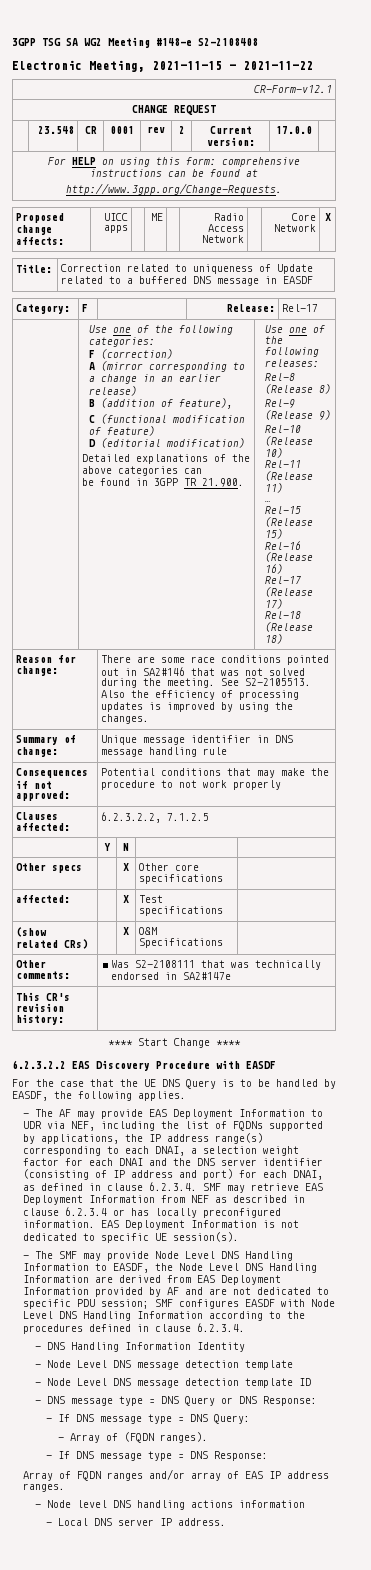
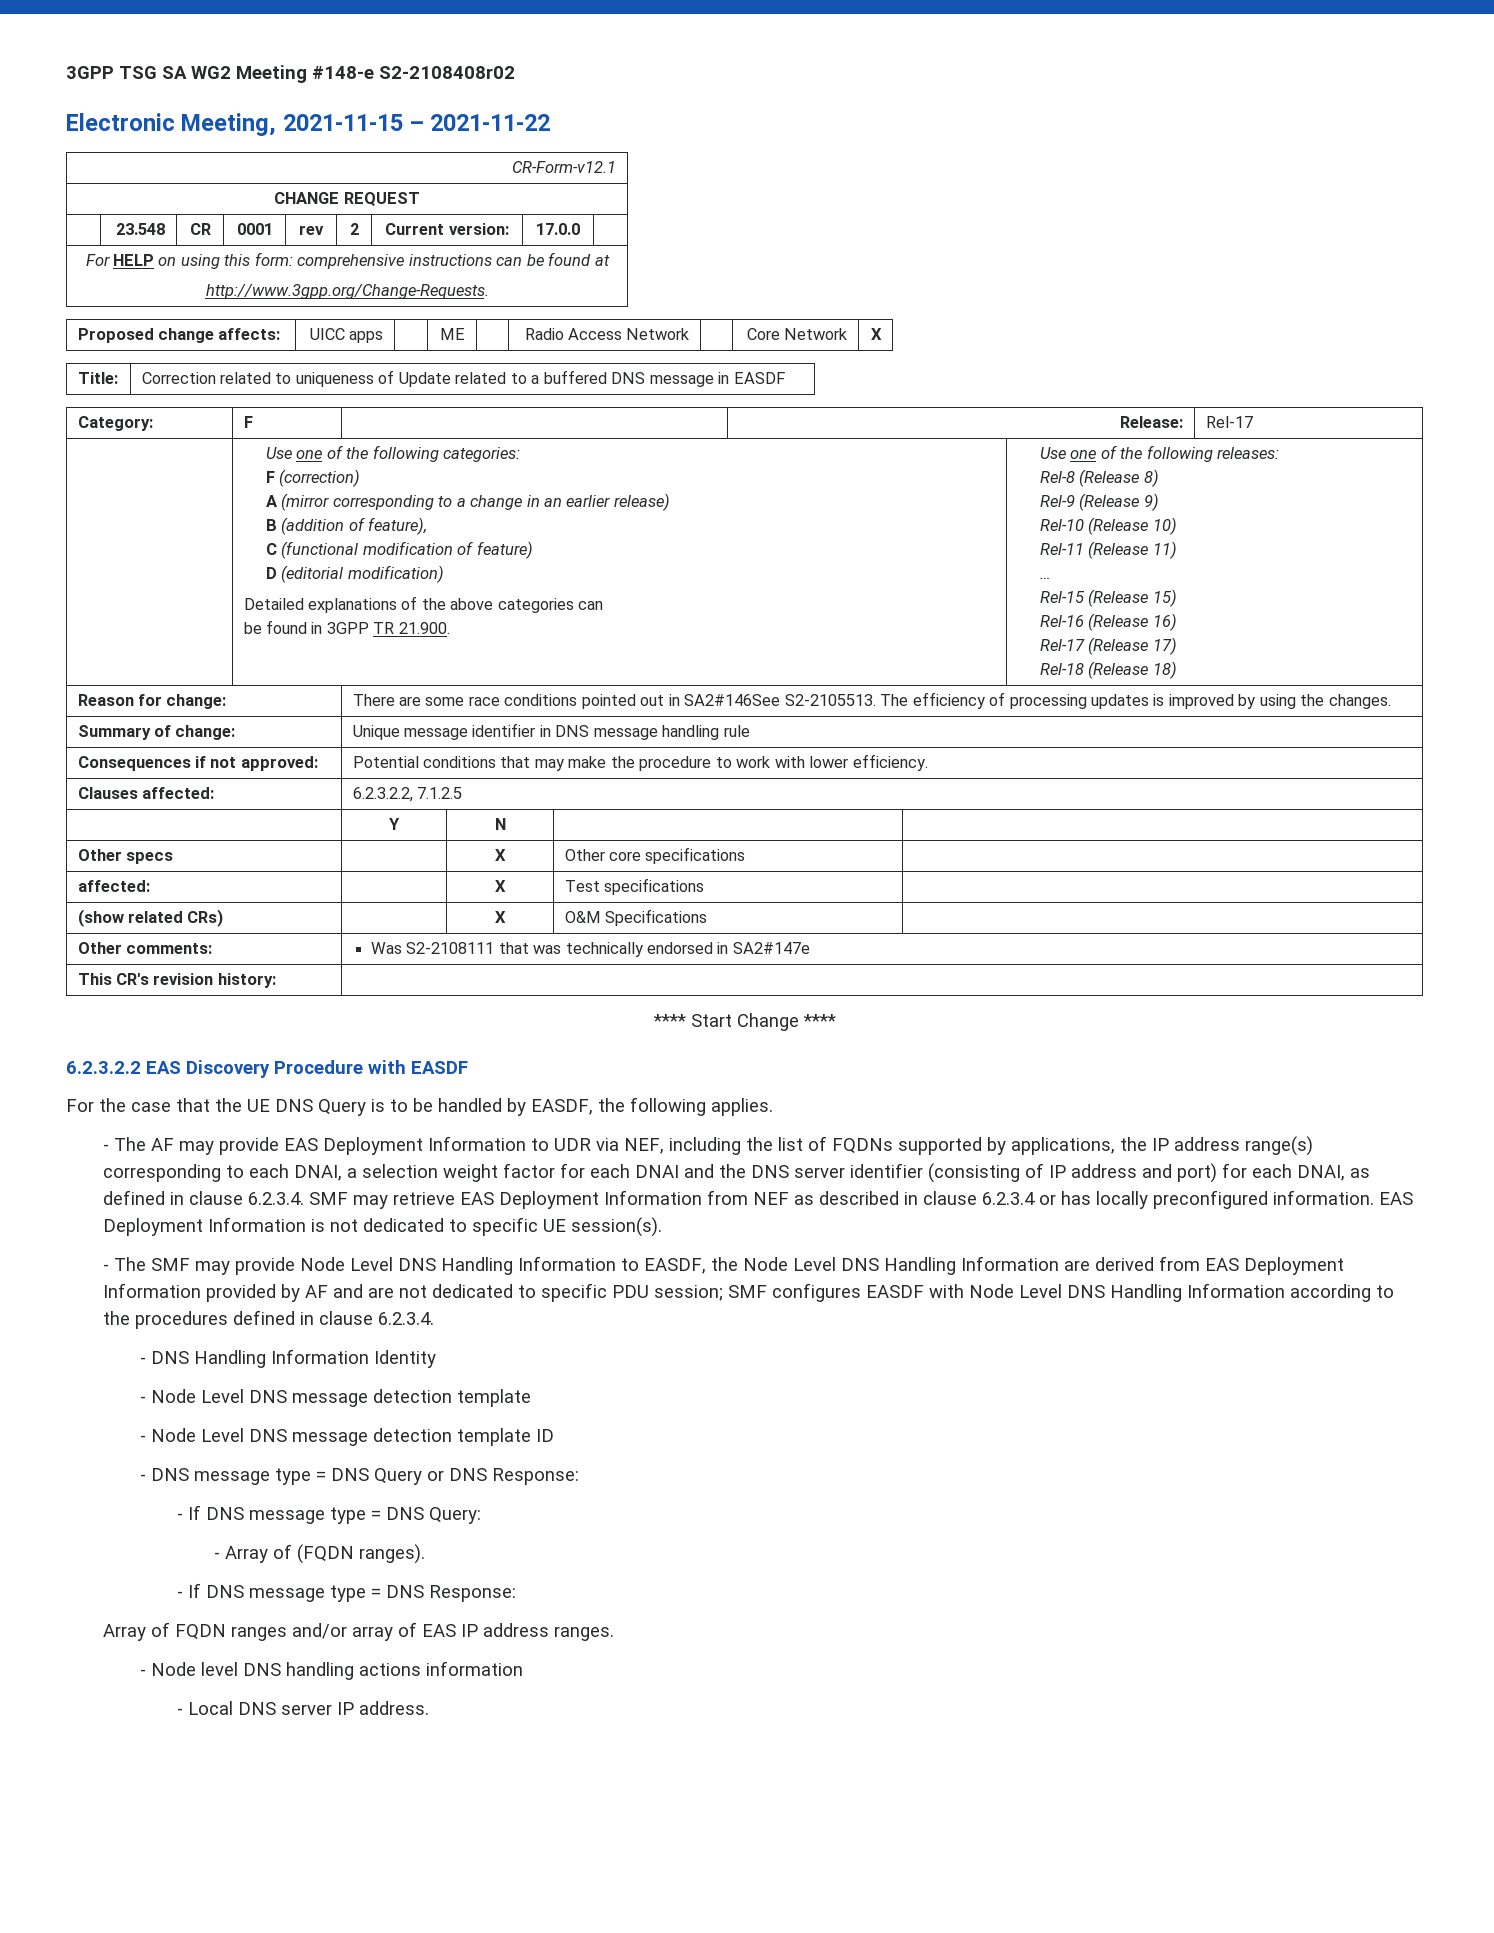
[198,38,258,46] S2-2108408 -> [379,66,515,79] S2-2108408r02
[143,667,306,676] [101,678,312,688] [101,690,150,698] SA2#146 that was not solved during the meeting. See S2-2105513. Also the -> [684,694,909,706] SA2#146See S2-2105513. The
[179,780,282,790] not work properly -> [736,754,928,771] work with lower efficiency.

